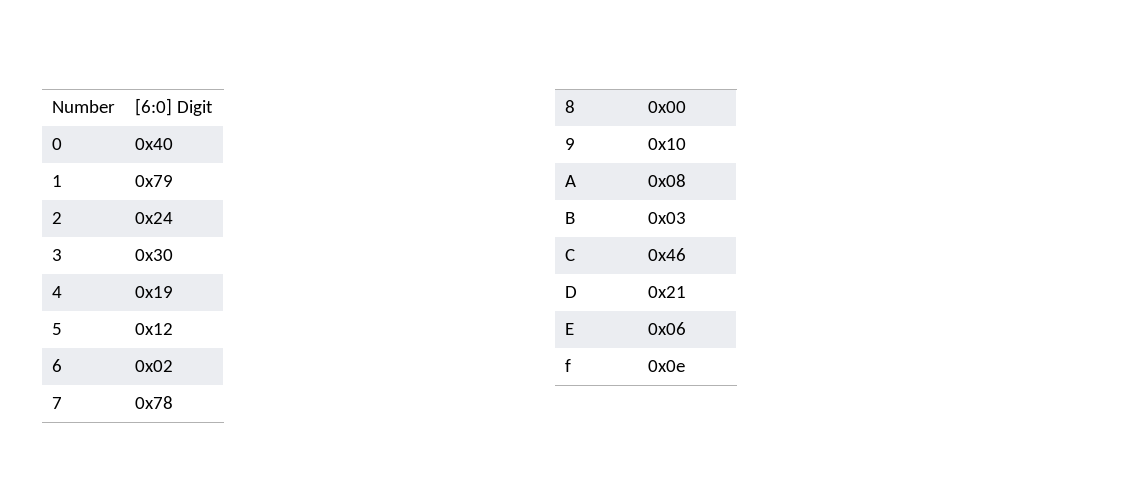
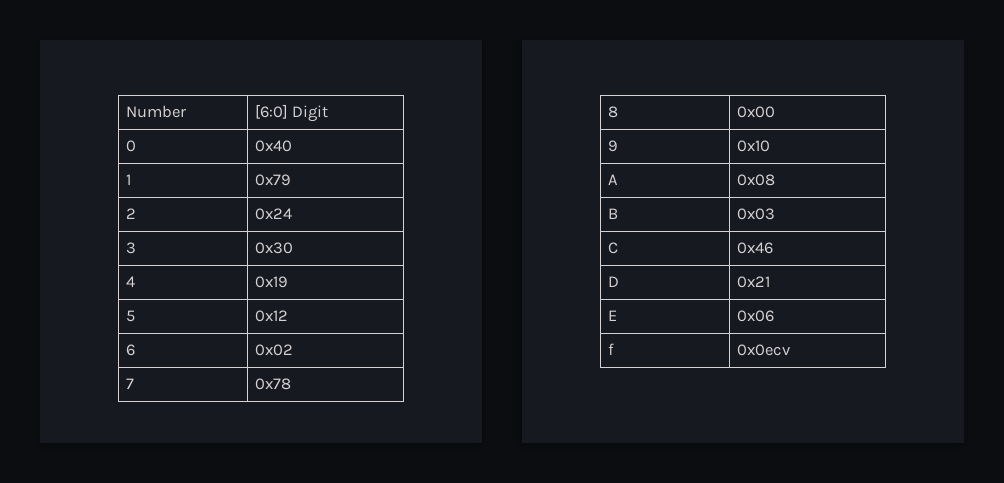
[647,360,685,372] 0x0e -> [736,344,790,356] 0x0ecv

